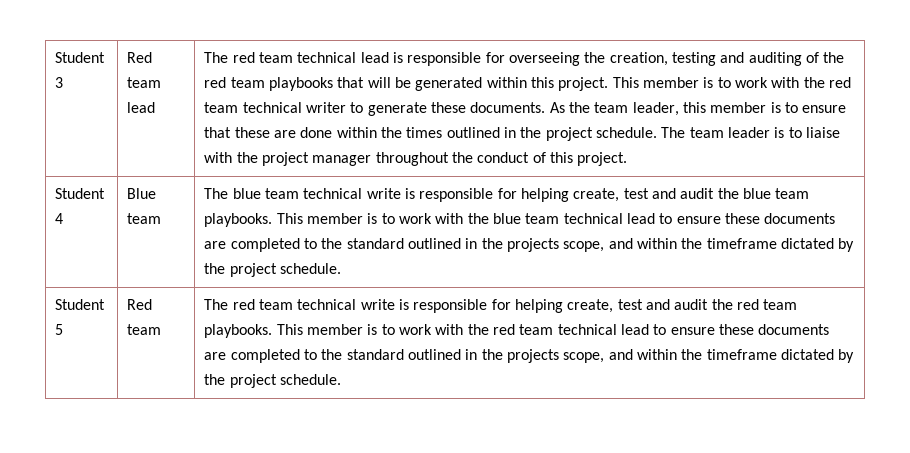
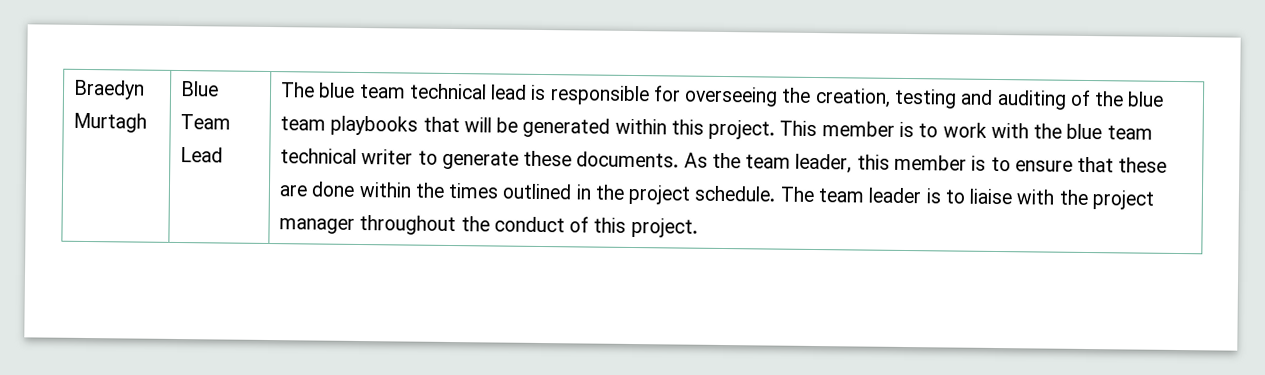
[55,52,106,63] [55,77,64,88] [127,52,153,63] [127,77,162,88] [127,102,156,113] [204,52,255,63] Student 3 | Red team lead | The red -> [73,79,146,100] [73,112,148,133] [180,81,220,97] [180,114,232,130] [180,147,224,163] [280,82,356,98] Braedyn Murtagh | Blue Team Lead | The blue
[204,77,227,88] red -> [1127,91,1165,107] blue
[828,77,851,88] red -> [1066,123,1103,140] blue
[55,188,106,199] [55,213,64,224] [127,188,157,199] [127,213,162,224] [204,188,810,202] [204,213,836,227] [204,238,855,252] [204,263,342,277] [55,299,106,310] [55,324,64,335] [127,299,153,310] [127,324,162,335] [204,299,798,313] [204,324,830,338] [204,349,855,363] [204,374,342,388] // Student 4 | Blue team | The blue team technical write is responsible for helping create, test and audit the blue team playbooks. This member is to work with the blue team technical lead to ensure these documents are completed to the standard outlined in the projects scope, and within the timeframe dictated by the project schedule. // Student 5 | Red team | The red team technical write is responsible for helping create, test and audit the red team playbooks. This member is to work with the red team technical lead to ensure these documents are completed to the standard outlined in the projects scope, and within the timeframe dictated by the project schedule. -> (698, 227) none

